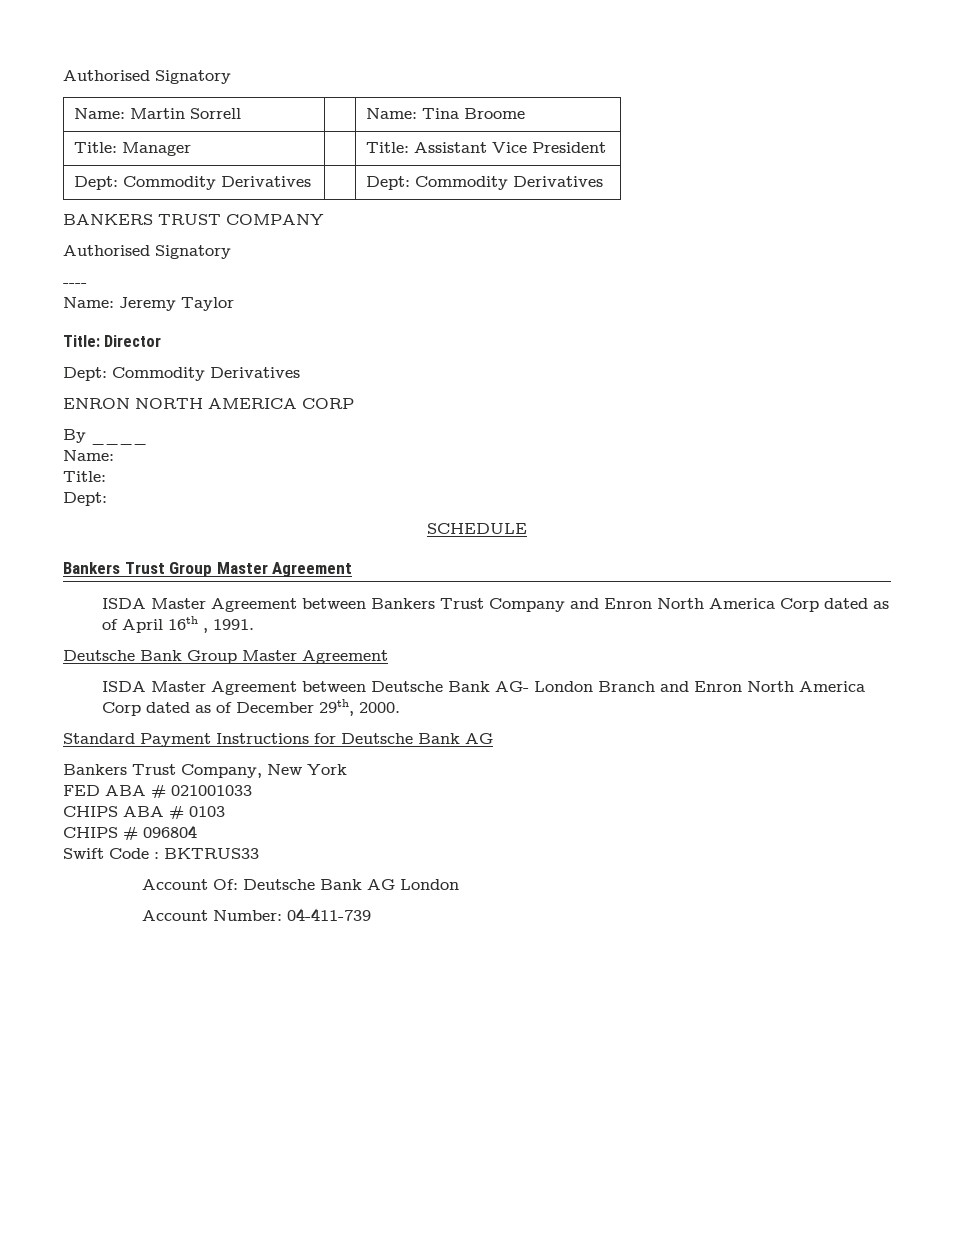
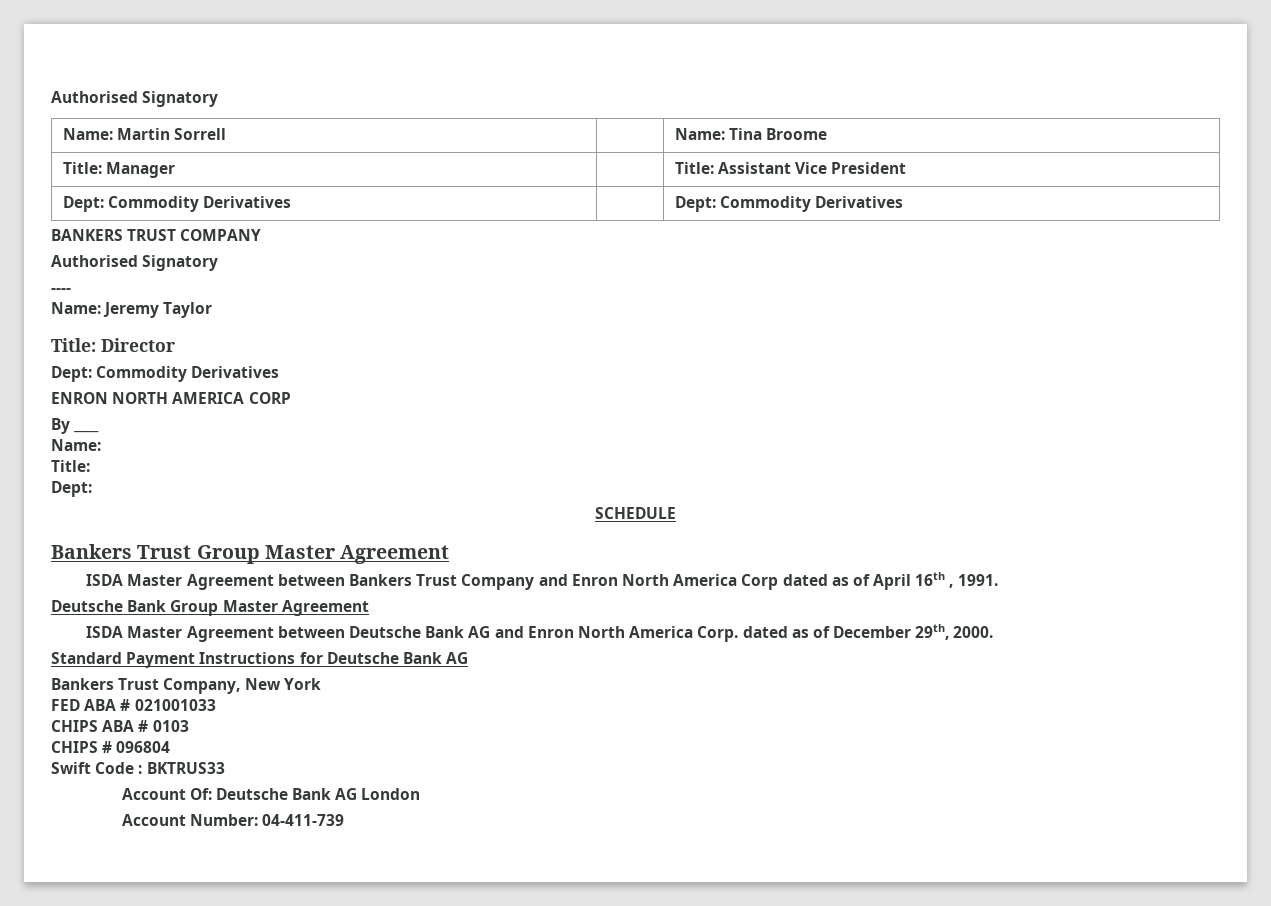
[495,681,866,692] [102,702,142,716] AG- London Branch and Enron North America Corp -> [468,626,739,642] AG and Enron North America Corp.

